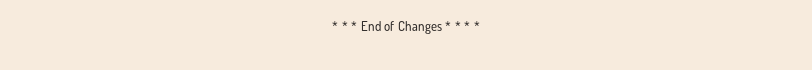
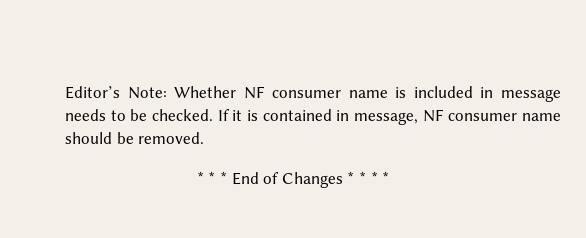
(332, 26) none -> [64,86,561,102] [64,109,561,125] [64,132,205,144] Editor’s Note: Whether NF consumer name is included in message needs to be checked. If it is contained in message, NF consumer name should be removed. //

